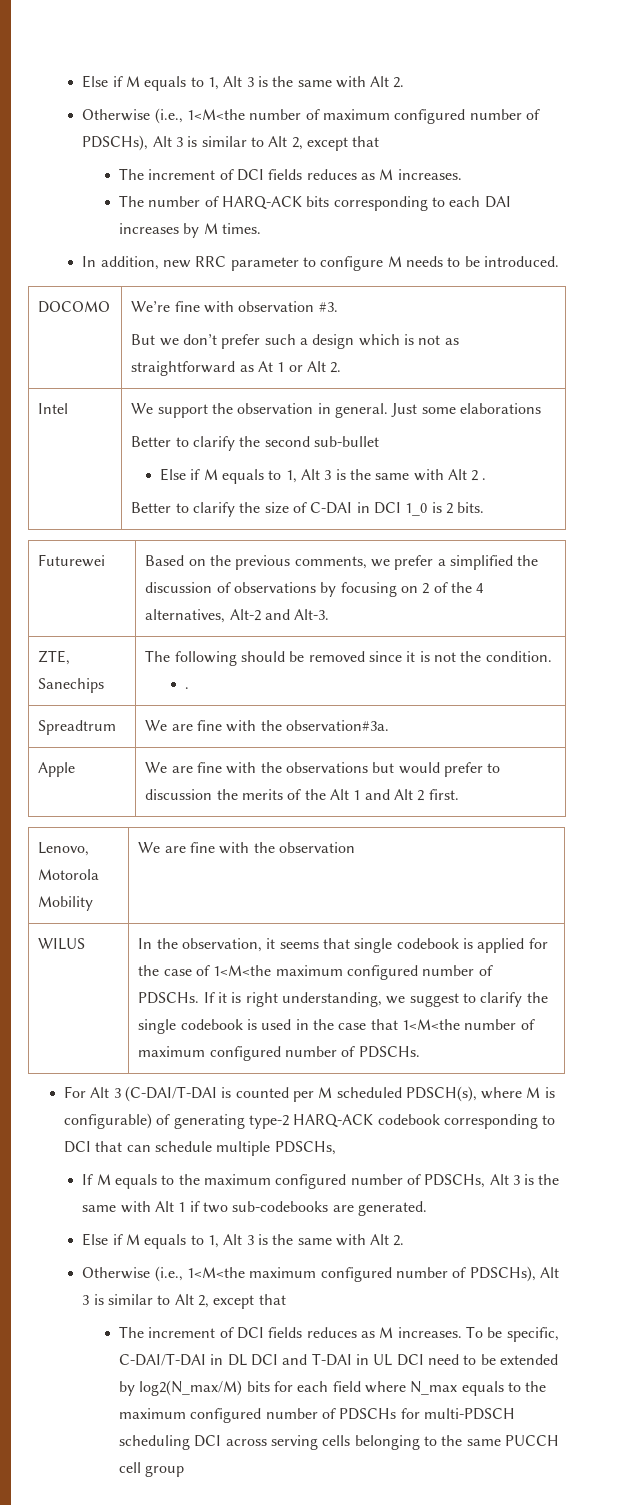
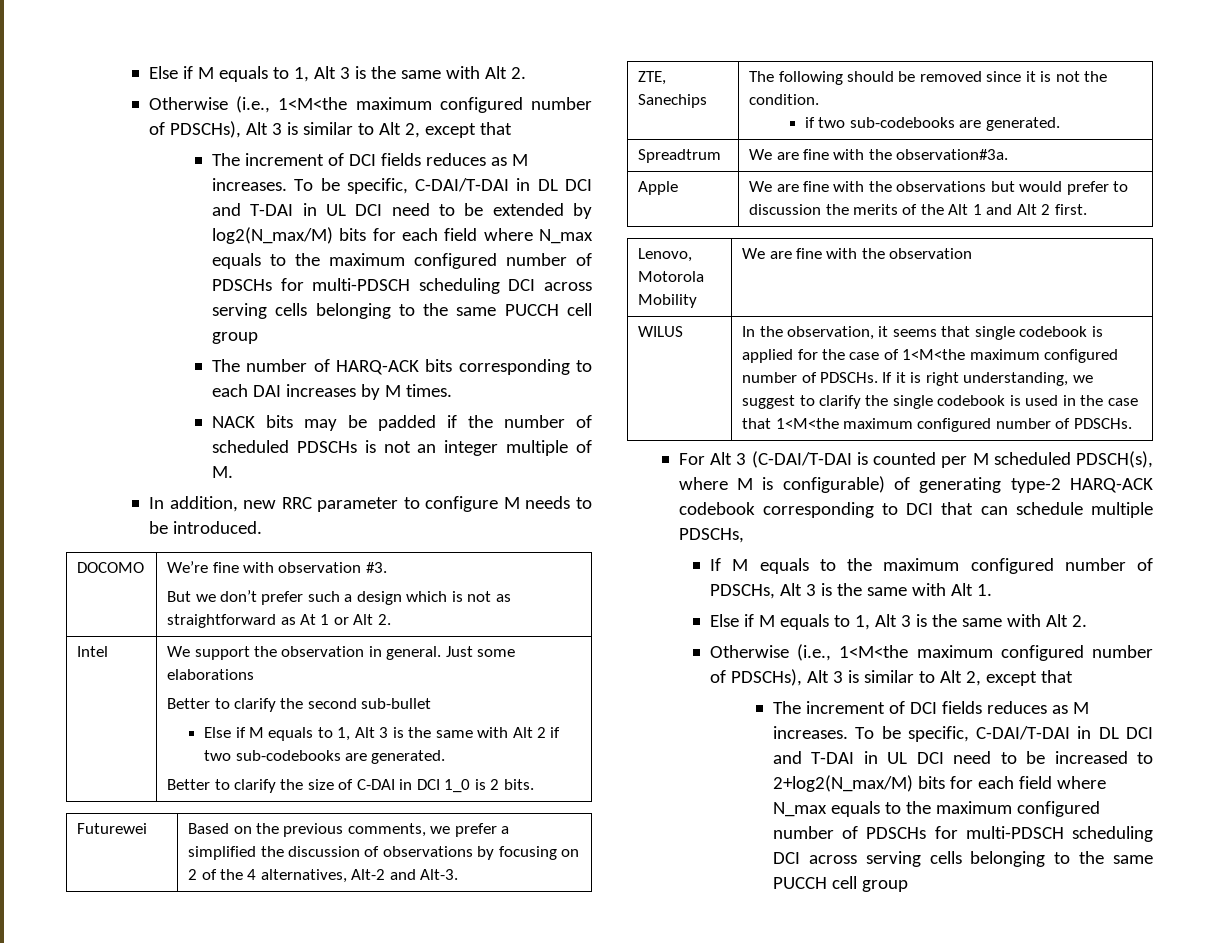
[82,108,540,124] [82,135,380,151] [119,168,462,181] [119,195,511,211] [119,223,261,238] [82,256,559,271] [38,301,111,313] [131,301,338,313] [131,334,459,349] [131,361,342,376] [38,403,69,414] [131,403,541,418] [131,436,379,451] [160,468,487,484] [131,502,485,517] [38,554,106,567] [145,555,539,570] [145,582,485,597] [145,609,330,623] [38,650,71,665] [38,678,105,693] [145,650,552,666] [185,687,190,689] [38,720,117,735] [145,720,389,732] [38,762,76,777] [145,762,501,777] [145,789,459,801] [38,842,90,856] [38,869,100,880] [38,896,94,911] [138,842,355,854] [38,938,86,950] [138,938,548,953] [138,965,493,980] [138,992,548,1007] [138,1019,535,1034] [138,1046,420,1061] [63,1086,555,1102] [63,1113,556,1129] [63,1141,336,1156] [82,1174,560,1189] [82,1201,427,1216] [82,1233,405,1249] // Otherwise (i.e., 1<M<the number of maximum configured number of PDSCHs), Alt 3 is similar to Alt 2, except that // The increment of DCI fields reduces as M increases. // The number of HARQ-ACK bits corresponding to each DAI increases by M times. // In addition, new RRC parameter to configure M needs to be introduced. // DOCOMO | We’re fine with observation #3. // But we don’t prefer such a design which is not as straightforward as At 1 or Alt 2. // Intel | We support the observation in general. Just some elaborations // Better to clarify the second sub-bullet // Else if M equals to 1, Alt 3 is the same with Alt 2 . // Better to clarify the size of C-DAI in DCI 1_0 is 2 bits. // Futurewei | Based on the previous comments, we prefer a simplified the discussion of observations by focusing on 2 of the 4 alternatives, Alt-2 and Alt-3. // ZTE, Sanechips | The following should be removed since it is not the condition. // . // Spreadtrum | We are fine with the observation#3a. // Apple | We are fine with the observations but would prefer to discussion the merits of the Alt 1 and Alt 2 first. // Lenovo, Motorola Mobility | We are fine with the observation // WILUS | In the observation, it seems that single codebook is applied for the case of 1<M<the maximum configured number of PDSCHs. If it is right understanding, we suggest to clarify the single codebook is used in the case that 1<M<the number of maximum configured number of PDSCHs. // For Alt 3 (C-DAI/T-DAI is counted per M scheduled PDSCH(s), where M is configurable) of generating type-2 HARQ-ACK codebook corresponding to DCI that can schedule multiple PDSCHs, // If M equals to the maximum configured number of PDSCHs, Alt 3 is the same with Alt 1 if two sub-codebooks are generated. // Else if M equals to 1, Alt 3 is the same with Alt 2. -> (527, 73) none
(185, 1471) none -> [211,359,592,375] [211,384,452,400] [211,415,592,431] [211,440,592,456] [211,466,233,478] [149,496,592,512] [149,521,263,534] [77,562,145,573] [167,561,387,573] [167,590,511,605] [167,614,391,628] [77,646,109,657] [167,646,516,660] [167,669,255,680] [167,698,432,712] [204,727,561,741] [204,750,446,764] [167,779,534,793] [77,823,148,834] [188,823,510,837] [188,846,580,860] [188,869,459,883] [638,71,667,85] [638,94,708,108] [749,71,1108,85] [749,94,820,105] [804,117,1060,131] [638,149,722,163] [749,149,1009,160] [638,181,679,195] [749,181,1129,195] [749,204,1087,215] [638,248,693,262] [638,271,705,282] [638,294,698,308] [742,248,973,259] [638,326,684,337] [742,326,1103,340] [742,349,1119,363] [742,372,1093,386] [742,395,1138,409] [742,418,1132,432] [678,451,1153,468] [678,476,1153,493] [678,502,1153,518] [678,528,744,543] [710,558,1153,574] [710,583,993,599] [710,614,1088,630] [710,644,1153,661] [710,669,1074,686] [772,701,1089,714] [772,726,1153,742] [772,751,1153,764] [772,775,1106,792] [772,801,1100,817] [772,826,1153,842] [772,851,1153,867] [772,876,908,892] // The number of HARQ-ACK bits corresponding to each DAI increases by M times. // NACK bits may be padded if the number of scheduled PDSCHs is not an integer multiple of M. // In addition, new RRC parameter to configure M needs to be introduced. // DOCOMO | We’re fine with observation #3. // But we don’t prefer such a design which is not as straightforward as At 1 or Alt 2. // Intel | We support the observation in general. Just some elaborations // Better to clarify the second sub-bullet // Else if M equals to 1, Alt 3 is the same with Alt 2 if two sub-codebooks are generated. // Better to clarify the size of C-DAI in DCI 1_0 is 2 bits. // Futurewei | Based on the previous comments, we prefer a simplified the discussion of observations by focusing on 2 of the 4 alternatives, Alt-2 and Alt-3. // ZTE, Sanechips | The following should be removed since it is not the condition. // if two sub-codebooks are generated. // Spreadtrum | We are fine with the observation#3a. // Apple | We are fine with the observations but would prefer to discussion the merits of the Alt 1 and Alt 2 first. // Lenovo, Motorola Mobility | We are fine with the observation // WILUS | In the observation, it seems that single codebook is applied for the case of 1<M<the maximum configured number of PDSCHs. If it is right understanding, we suggest to clarify the single codebook is used in the case that 1<M<the maximum configured number of PDSCHs. // For Alt 3 (C-DAI/T-DAI is counted per M scheduled PDSCH(s), where M is configurable) of generating type-2 HARQ-ACK codebook corresponding to DCI that can schedule multiple PDSCHs, // If M equals to the maximum configured number of PDSCHs, Alt 3 is the same with Alt 1. // Else if M equals to 1, Alt 3 is the same with Alt 2. // Otherwise (i.e., 1<M<the maximum configured number of PDSCHs), Alt 3 is similar to Alt 2, except that // The increment of DCI fields reduces as M increases. To be specific, C-DAI/T-DAI in DL DCI and T-DAI in UL DCI need to be increased to 2+log2(N_max/M) bits for each field where N_max equals to the maximum configured number of PDSCHs for multi-PDSCH scheduling DCI across serving cells belonging to the same PUCCH cell group

